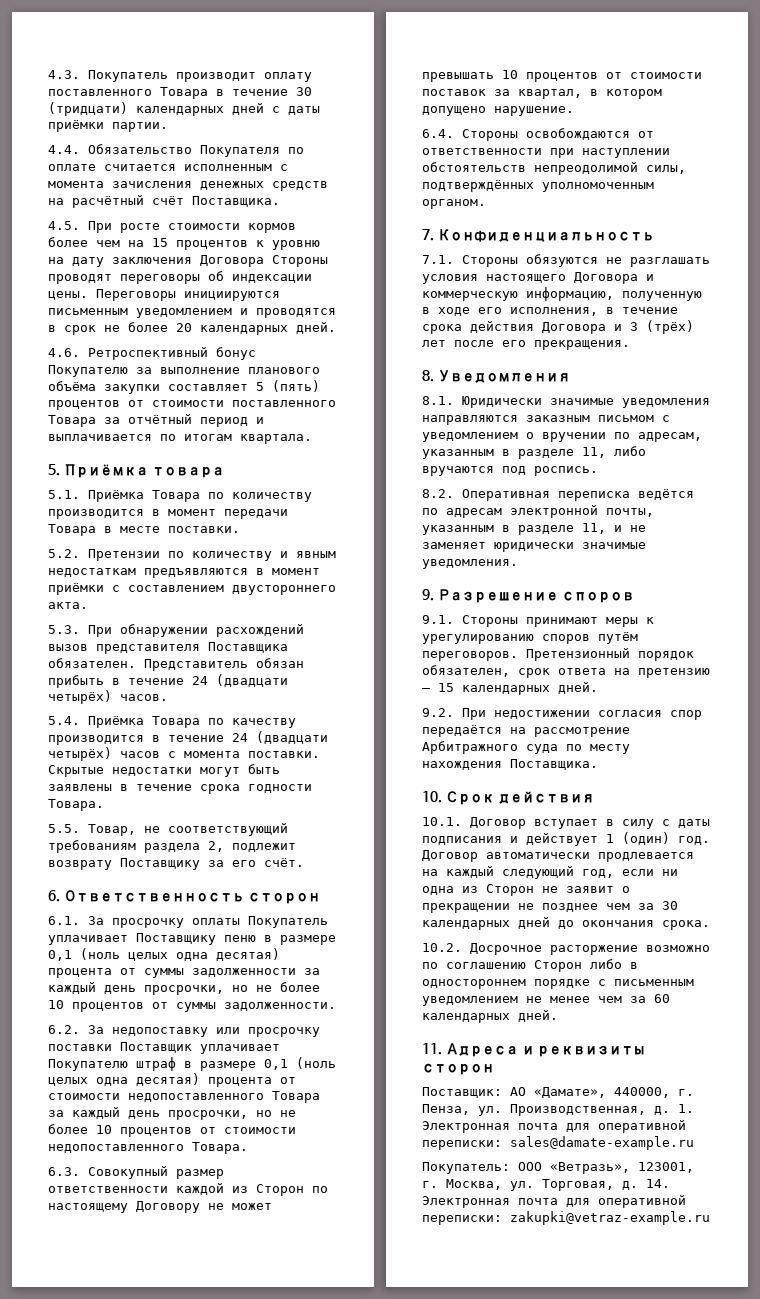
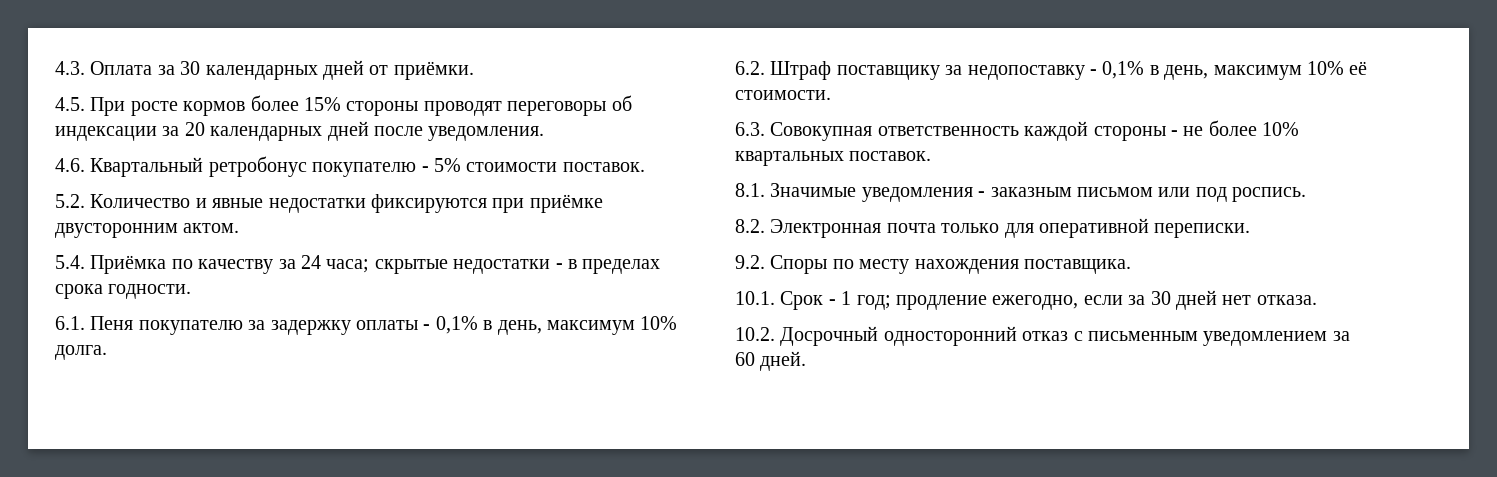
[88,70,312,82] [48,87,312,99] [48,102,320,116] [48,120,168,132] [48,144,304,157] [48,164,288,171] [48,181,328,191] [48,195,280,208] Покупатель производит оплату поставленного Товара в течение 30 (тридцати) календарных дней с даты приёмки партии. // 4.4. Обязательство Покупателя по оплате считается исполненным с момента зачисления денежных средств на расчётный счёт Поставщика. -> [90,60,474,80] Оплата за 30 календарных дней от приёмки.
[168,223,240,230] стоимости -> (178, 108) none
[96,238,320,250] [48,255,328,267] [48,271,312,284] [48,289,280,301] [48,308,336,318] [48,322,336,335] [48,347,256,360] [48,365,320,377] [48,380,320,394] [48,400,336,410] [48,414,264,427] [48,434,312,444] [48,464,224,478] [48,490,312,502] [48,509,288,519] [48,524,240,536] [48,549,336,561] [48,568,320,578] [48,583,336,595] [48,602,88,609] [48,624,304,637] [48,642,288,654] [48,658,304,671] [48,674,288,688] [48,690,168,704] чем на 15 процентов к уровню на дату заключения Договора Стороны проводят переговоры об индексации цены. Переговоры инициируются письменным уведомлением и проводятся в срок не более 20 календарных дней. // 4.6. Ретроспективный бонус Покупателю за выполнение планового объёма закупки составляет 5 (пять) процентов от стоимости поставленного Товара за отчётный период и выплачивается по итогам квартала. // 5. Приёмка товара // 5.1. Приёмка Товара по количеству производится в момент передачи Товара в месте поставки. // 5.2. Претензии по количеству и явным недостаткам предъявляются в момент приёмки с составлением двустороннего акта. // 5.3. При обнаружении расхождений вызов представителя Поставщика обязателен. Представитель обязан прибыть в течение 24 (двадцати четырёх) часов. -> [304,95,632,116] [55,121,545,141] [55,156,645,177] [55,194,603,213] [55,223,240,238] 15% стороны проводят переговоры об индексации за 20 календарных дней после уведомления. // 4.6. Квартальный ретробонус покупателю - 5% стоимости поставок. // 5.2. Количество и явные недостатки фиксируются при приёмке двусторонним актом.
[152,716,200,728] Товара -> (167, 264) none
[48,731,328,745] [48,747,320,761] [48,764,280,777] [48,784,312,794] [48,799,104,811] [48,823,288,836] [48,840,296,853] [48,858,304,870] [48,890,320,904] [48,916,328,928] [48,933,336,945] [48,948,280,961] [48,968,320,978] [48,982,320,995] [48,1000,336,1012] [48,1025,320,1037] [48,1042,280,1054] [48,1057,336,1071] [48,1073,296,1087] [48,1091,320,1103] [48,1107,296,1120] [48,1124,296,1137] [48,1142,248,1154] [48,1166,224,1179] [48,1183,328,1196] [48,1201,272,1213] [422,70,702,82] [422,89,662,99] [422,106,574,116] [422,128,654,141] [422,148,670,158] [422,162,686,175] [422,180,654,192] [422,199,486,209] [422,229,654,242] [422,254,710,267] [422,272,654,284] [422,287,702,301] [422,307,678,316] [422,320,694,334] [422,340,630,350] [422,370,570,383] [422,396,710,408] [422,415,670,425] [422,432,702,442] [422,446,646,459] [422,466,598,476] [422,489,694,501] [422,505,654,518] [422,523,646,535] [422,542,646,552] [422,559,518,569] [422,589,634,603] [422,615,654,627] [422,632,638,644] [422,648,694,661] [422,665,710,678] [422,682,598,695] [422,708,702,720] [422,725,630,737] [422,741,630,754] [422,759,598,770] [422,791,594,805] [422,817,710,829] [422,832,710,846] [422,850,694,862] [422,866,678,879] [422,884,630,896] [422,901,678,913] [422,917,710,930] [422,943,710,955] [422,959,638,972] [422,979,694,989] [422,996,622,1006] производится в течение 24 (двадцати четырёх) часов с момента поставки. Скрытые недостатки могут быть заявлены в течение срока годности Товара. // 5.5. Товар, не соответствующий требованиям раздела 2, подлежит возврату Поставщику за его счёт. // 6. Ответственность сторон // 6.1. За просрочку оплаты Покупатель уплачивает Поставщику пеню в размере 0,1 (ноль целых одна десятая) процента от суммы задолженности за каждый день просрочки, но не более 10 процентов от суммы задолженности. // 6.2. За недопоставку или просрочку поставки Поставщик уплачивает Покупателю штраф в размере 0,1 (ноль целых одна десятая) процента от стоимости недопоставленного Товара за каждый день просрочки, но не более 10 процентов от стоимости недопоставленного Товара. // 6.3. Совокупный размер ответственности каждой из Сторон по настоящему Договору не может превышать 10 процентов от стоимости поставок за квартал, в котором допущено нарушение. // 6.4. Стороны освобождаются от ответственности при наступлении обстоятельств непреодолимой силы, подтверждённых уполномоченным органом. // 7. Конфиденциальность // 7.1. Стороны обязуются не разглашать условия настоящего Договора и коммерческую информацию, полученную в ходе его исполнения, в течение срока действия Договора и 3 (трёх) лет после его прекращения. // 8. Уведомления // 8.1. Юридически значимые уведомления направляются заказным письмом с уведомлением о вручении по адресам, указанным в разделе 11, либо вручаются под роспись. // 8.2. Оперативная переписка ведётся по адресам электронной почты, указанным в разделе 11, и не заменяет юридически значимые уведомления. // 9. Разрешение споров // 9.1. Стороны принимают меры к урегулированию споров путём переговоров. Претензионный порядок обязателен, срок ответа на претензию — 15 календарных дней. // 9.2. При недостижении согласия спор передаётся на рассмотрение Арбитражного суда по месту нахождения Поставщика. // 10. Срок действия // 10.1. Договор вступает в силу с даты подписания и действует 1 (один) год. Договор автоматически продлевается на каждый следующий год, если ни одна из Сторон не заявит о прекращении не позднее чем за 30 календарных дней до окончания срока. // 10.2. Досрочное расторжение возможно по соглашению Сторон либо в одностороннем порядке с письменным уведомлением не менее чем -> [278,255,661,274] [55,284,192,299] [55,316,678,335] [55,345,107,360] [735,61,1368,80] [735,90,831,100] [735,120,1300,141] [735,151,932,166] [735,183,1307,202] [735,218,1251,238] [735,255,1131,274] [735,290,1317,310] [735,326,1328,346] за 24 часа; скрытые недостатки - в пределах срока годности. // 6.1. Пеня покупателю за задержку оплаты - 0,1% в день, максимум 10% долга. // 6.2. Штраф поставщику за недопоставку - 0,1% в день, максимум 10% её стоимости. // 6.3. Совокупная ответственность каждой стороны - не более 10% квартальных поставок. // 8.1. Значимые уведомления - заказным письмом или под роспись. // 8.2. Электронная почта только для оперативной переписки. // 9.2. Споры по месту нахождения поставщика. // 10.1. Срок - 1 год; продление ежегодно, если за 30 дней нет отказа. // 10.2. Досрочный односторонний отказ с письменным уведомлением
[422,1010,558,1023] [422,1043,646,1057] [422,1063,494,1075] [422,1087,694,1098] [422,1104,694,1116] [422,1120,686,1133] [422,1136,694,1150] [422,1162,694,1174] [422,1179,670,1191] [422,1195,686,1208] [422,1211,710,1225] календарных дней. // 11. Адреса и реквизиты сторон // Поставщик: АО «Дамате», 440000, г. Пенза, ул. Производственная, д. 1. Электронная почта для оперативной переписки: sales@damate-example.ru // Покупатель: ООО «Ветразь», 123001, г. Москва, ул. Торговая, д. 14. Электронная почта для оперативной переписки: zakupki@vetraz-example.ru -> [760,351,807,371] дней.

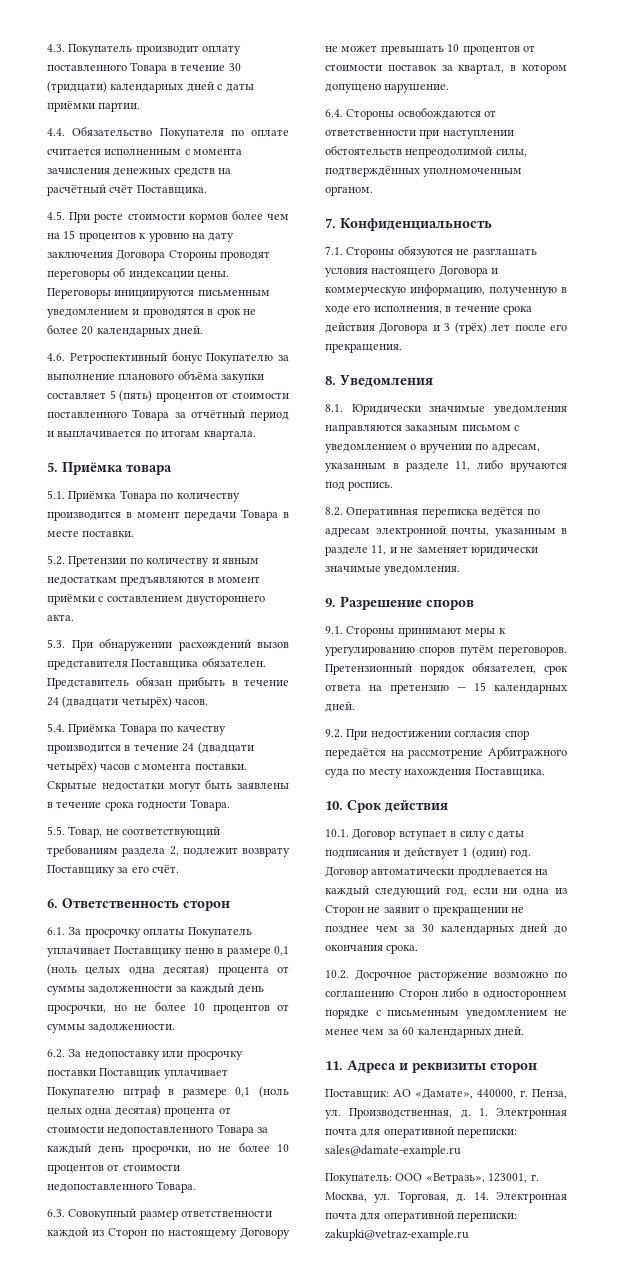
[90,60,474,80] [55,95,632,116] [55,121,545,141] [55,156,645,177] [55,194,603,213] [55,223,240,238] [55,255,661,274] [55,284,192,299] [55,316,678,335] [55,345,107,360] [735,61,1368,80] [735,90,831,100] [735,120,1300,141] [735,151,932,166] [735,183,1307,202] [735,218,1251,238] [735,255,1131,274] [735,290,1317,310] [735,326,1328,346] Оплата за 30 календарных дней от приёмки. // 4.5. При росте кормов более 15% стороны проводят переговоры об индексации за 20 календарных дней после уведомления. // 4.6. Квартальный ретробонус покупателю - 5% стоимости поставок. // 5.2. Количество и явные недостатки фиксируются при приёмке двусторонним актом. // 5.4. Приёмка по качеству за 24 часа; скрытые недостатки - в пределах срока годности. // 6.1. Пеня покупателю за задержку оплаты - 0,1% в день, максимум 10% долга. // 6.2. Штраф поставщику за недопоставку - 0,1% в день, максимум 10% её стоимости. // 6.3. Совокупная ответственность каждой стороны - не более 10% квартальных поставок. // 8.1. Значимые уведомления - заказным письмом или под роспись. // 8.2. Электронная почта только для оперативной переписки. // 9.2. Споры по месту нахождения поставщика. // 10.1. Срок - 1 год; продление ежегодно, если за 30 дней нет отказа. // 10.2. Досрочный односторонний отказ с письменным уведомлением -> [68,44,242,55] [47,62,241,74] [47,81,254,93] [47,100,141,112] [47,126,289,139] [47,148,243,155] [47,167,232,177] [47,184,207,196] [47,210,289,223] [47,230,235,242] [47,249,271,261] [47,267,230,280] [47,288,270,299] [47,308,256,318] [47,324,204,337] [47,351,289,364] [47,370,265,383] [47,390,289,402] [47,409,289,421] [47,430,256,440] [47,462,172,475] [47,490,240,502] [47,509,289,521] [47,530,135,537] [47,555,259,567] [47,576,261,586] [47,593,266,605] [47,614,74,621] [47,638,289,651] [47,657,266,670] [47,676,289,689] [47,696,209,708] [47,723,226,735] [47,742,254,754] [47,761,247,773] [47,779,289,792] [47,799,230,811] [47,826,221,838] [47,844,290,857] [47,864,180,876] [47,898,230,911] [47,927,252,938] [47,946,289,957] [47,964,289,976] [47,983,264,995] [47,1001,289,1014] [47,1023,176,1033] [47,1049,243,1060] [47,1068,228,1079] [47,1086,289,1098] [47,1105,231,1117] [47,1124,269,1136] [47,1142,290,1155] [47,1164,180,1174] [47,1181,197,1193] [47,1208,273,1220] [47,1227,290,1239] [325,44,535,55] [325,64,567,74] [325,83,450,93] [325,107,497,120] [325,129,514,139] [325,145,527,158] [325,165,523,177] [325,186,373,196] [325,218,492,231] [325,245,537,258] [325,265,499,277] [325,284,567,296] [325,305,532,315] [325,322,567,334] [325,343,402,353] [325,375,433,388] [325,404,567,415] [325,424,520,434] [325,443,540,453] [325,459,567,472] [325,481,394,491] [325,506,540,518] [325,525,567,537] [325,545,538,556] [325,566,461,575] [325,596,474,610] [325,626,506,637] [325,644,567,656] [325,662,568,675] [325,682,567,694] [325,701,355,712] [325,729,529,740] [325,746,567,759] [325,767,545,778] [325,799,448,813] [325,828,525,840] [325,847,531,859] [325,866,549,878] [325,885,567,897] [325,905,524,916] [325,923,567,935] [325,944,419,954] [325,969,567,981] [325,987,567,1000] [325,1009,567,1019] [325,1029,385,1035] Покупатель производит оплату поставленного Товара в течение 30 (тридцати) календарных дней с даты приёмки партии. // 4.4. Обязательство Покупателя по оплате считается исполненным с момента зачисления денежных средств на расчётный счёт Поставщика. // 4.5. При росте стоимости кормов более чем на 15 процентов к уровню на дату заключения Договора Стороны проводят переговоры об индексации цены. Переговоры инициируются письменным уведомлением и проводятся в срок не более 20 календарных дней. // 4.6. Ретроспективный бонус Покупателю за выполнение планового объёма закупки составляет 5 (пять) процентов от стоимости поставленного Товара за отчётный период и выплачивается по итогам квартала. // 5. Приёмка товара // 5.1. Приёмка Товара по количеству производится в момент передачи Товара в месте поставки. // 5.2. Претензии по количеству и явным недостаткам предъявляются в момент приёмки с составлением двустороннего акта. // 5.3. При обнаружении расхождений вызов представителя Поставщика обязателен. Представитель обязан прибыть в течение 24 (двадцати четырёх) часов. // 5.4. Приёмка Товара по качеству производится в течение 24 (двадцати четырёх) часов с момента поставки. Скрытые недостатки могут быть заявлены в течение срока годности Товара. // 5.5. Товар, не соответствующий требованиям раздела 2, подлежит возврату Поставщику за его счёт. // 6. Ответственность сторон // 6.1. За просрочку оплаты Покупатель уплачивает Поставщику пеню в размере 0,1 (ноль целых одна десятая) процента от суммы задолженности за каждый день просрочки, но не более 10 процентов от суммы задолженности. // 6.2. За недопоставку или просрочку поставки Поставщик уплачивает Покупателю штраф в размере 0,1 (ноль целых одна десятая) процента от стоимости недопоставленного Товара за каждый день просрочки, но не более 10 процентов от стоимости недопоставленного Товара. // 6.3. Совокупный размер ответственности каждой из Сторон по настоящему Договору не может превышать 10 процентов от стоимости поставок за квартал, в котором допущено нарушение. // 6.4. Стороны освобождаются от ответственности при наступлении обстоятельств непреодолимой силы, подтверждённых уполномоченным органом. // 7. Конфиденциальность // 7.1. Стороны обязуются не разглашать условия настоящего Договора и коммерческую информацию, полученную в ходе его исполнения, в течение срока действия Договора и 3 (трёх) лет после его прекращения. // 8. Уведомления // 8.1. Юридически значимые уведомления направляются заказным письмом с уведомлением о вручении по адресам, указанным в разделе 11, либо вручаются под роспись. // 8.2. Оперативная переписка ведётся по адресам электронной почты, указанным в разделе 11, и не заменяет юридически значимые уведомления. // 9. Разрешение споров // 9.1. Стороны принимают меры к урегулированию споров путём переговоров. Претензионный порядок обязателен, срок ответа на претензию — 15 календарных дней. // 9.2. При недостижении согласия спор передаётся на рассмотрение Арбитражного суда по месту нахождения Поставщика. // 10. Срок действия // 10.1. Договор вступает в силу с даты подписания и действует 1 (один) год. Договор автоматически продлевается на каждый следующий год, если ни одна из Сторон не заявит о прекращении не позднее чем за 30 календарных дней до окончания срока. // 10.2. Досрочное расторжение возможно по соглашению Сторон либо в одностороннем порядке с письменным уведомлением не менее чем
[760,351,807,371] дней. -> [417,1026,524,1038] [325,1060,537,1073] [325,1088,567,1099] [325,1108,567,1119] [325,1126,518,1138] [325,1145,461,1157] [325,1173,539,1184] [325,1191,567,1203] [325,1210,518,1222] [325,1229,469,1241] календарных дней. // 11. Адреса и реквизиты сторон // Поставщик: АО «Дамате», 440000, г. Пенза, ул. Производственная, д. 1. Электронная почта для оперативной переписки: sales@damate-example.ru // Покупатель: ООО «Ветразь», 123001, г. Москва, ул. Торговая, д. 14. Электронная почта для оперативной переписки: zakupki@vetraz-example.ru

